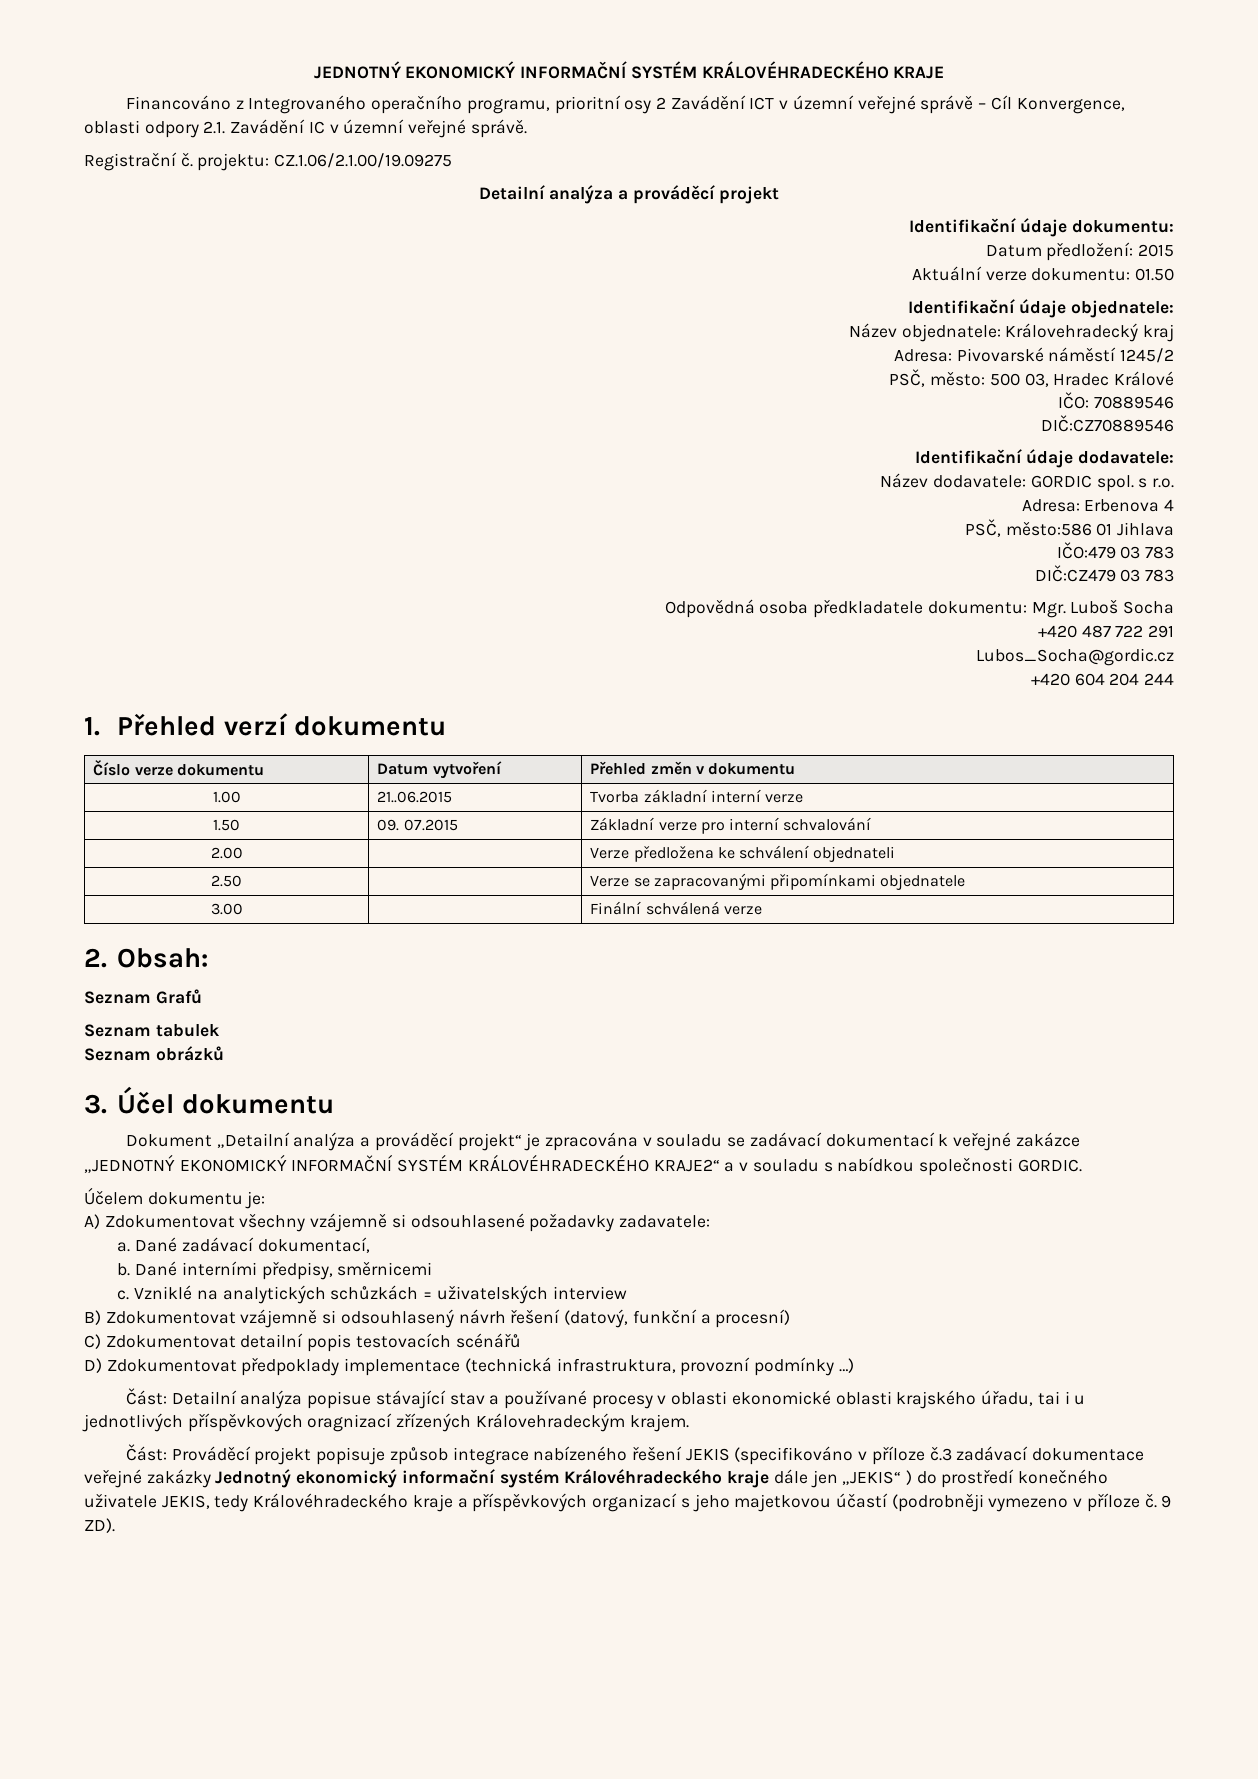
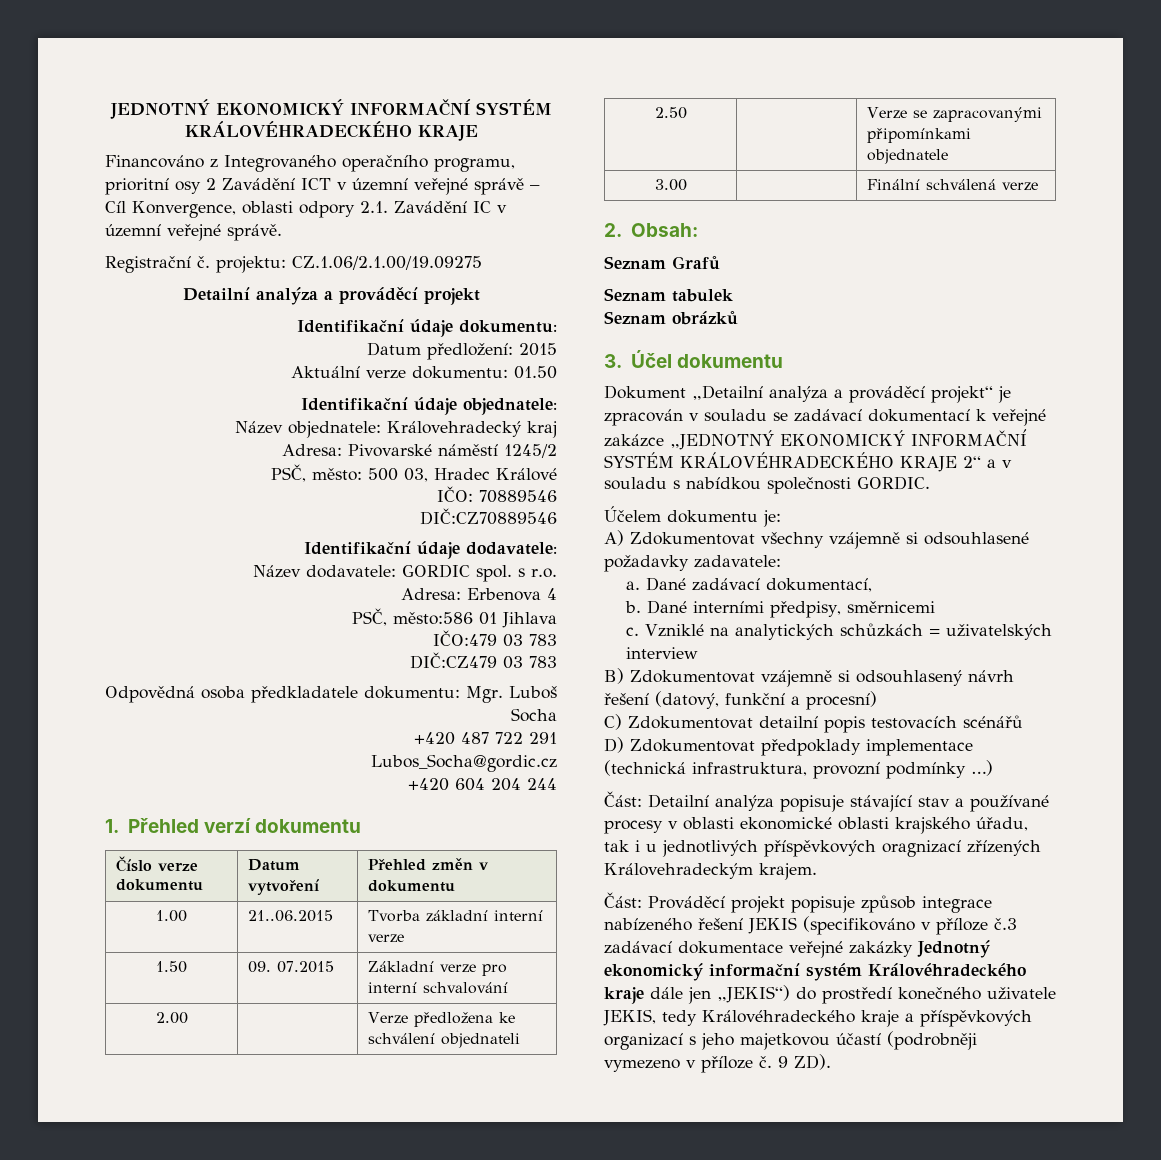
[545,1132,639,1151] zpracována -> [604,409,683,426] zpracován
[653,1159,720,1172] KRAJE2“ -> [900,456,981,472] KRAJE 2“
[307,1391,372,1409] popisue -> [780,795,844,812] popisuje
[1037,1391,1060,1405] tai -> [604,840,629,852] tak
[842,1470,912,1485] „JEKIS“ ) -> [717,985,790,1003] „JEKIS“)

